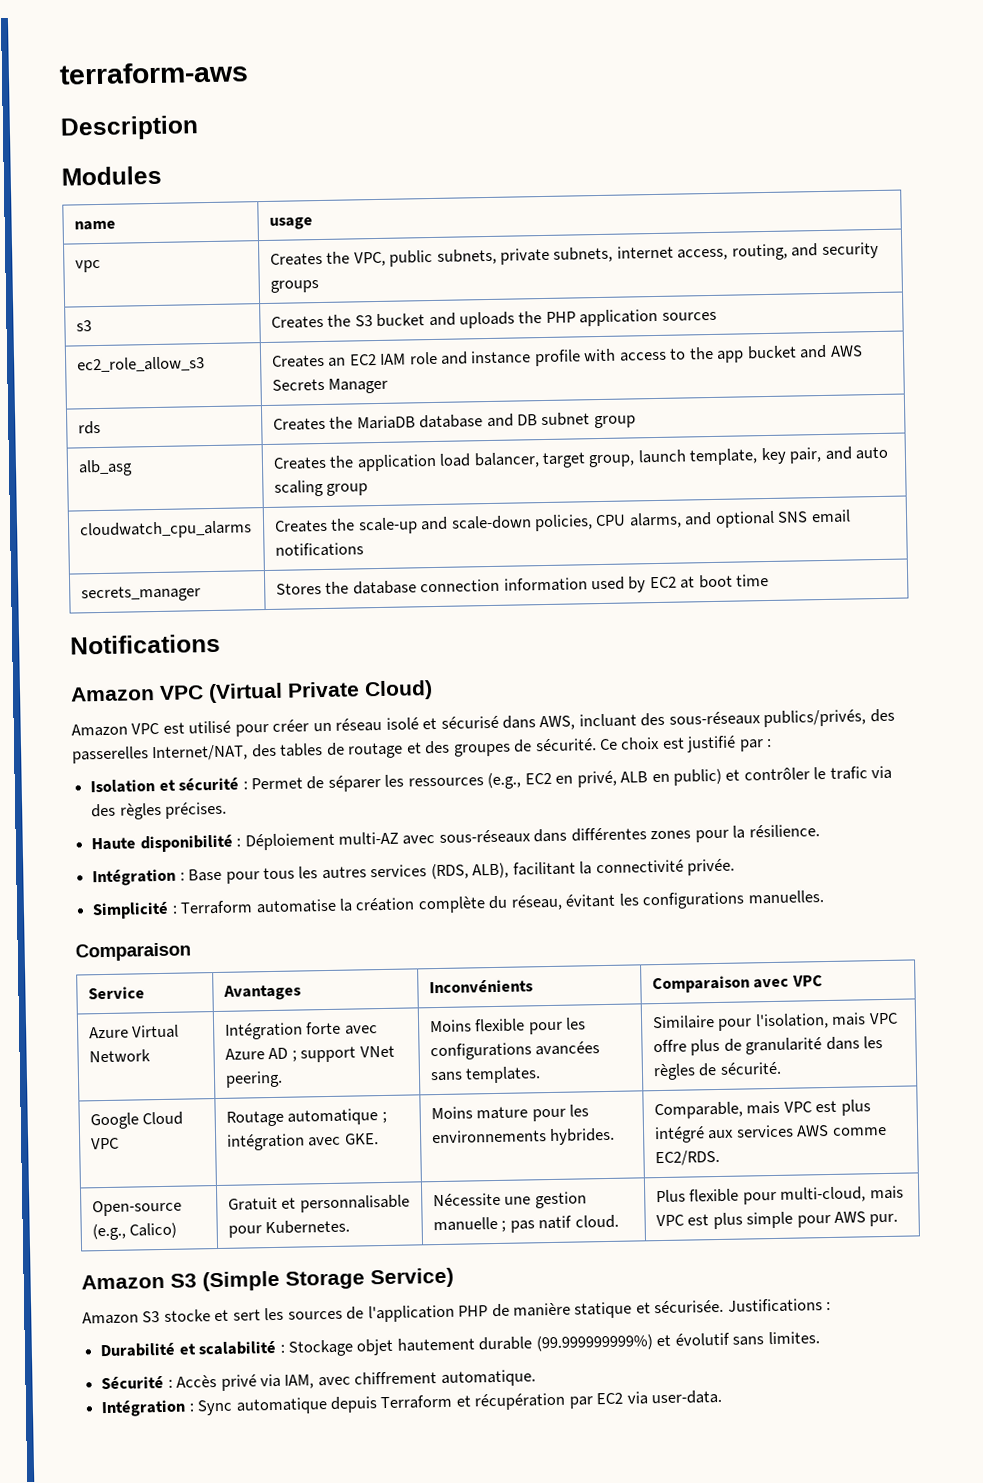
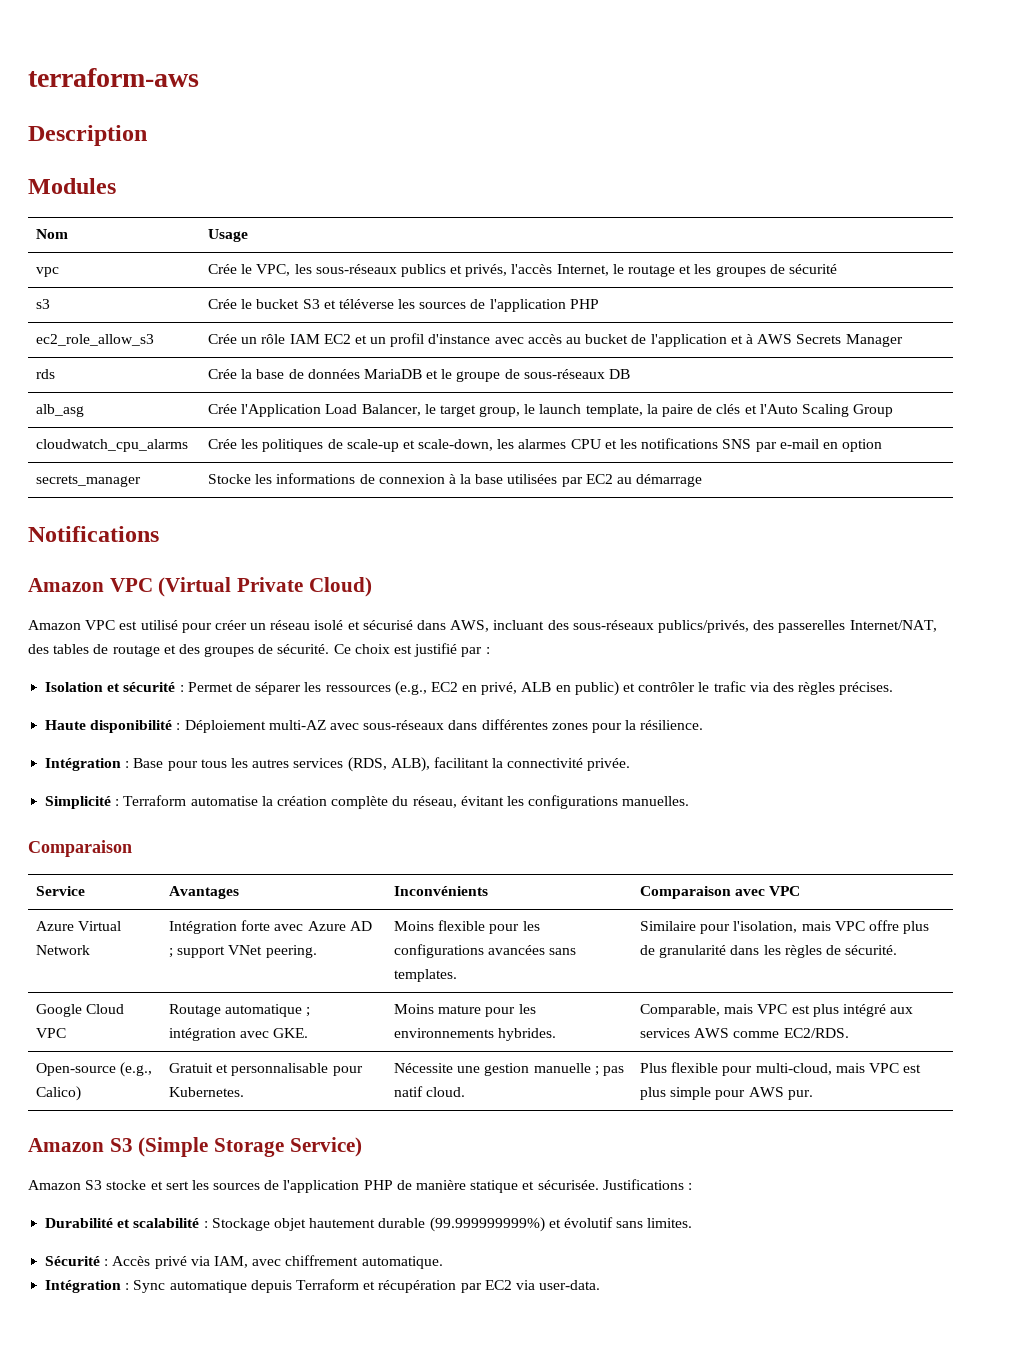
[73,220,116,231] [268,217,313,230] name | usage -> [35,229,68,239] [207,229,248,242] Nom | Usage
[269,241,879,267] [269,280,319,293] [75,320,92,332] [270,308,717,329] Creates the VPC, public subnets, private subnets, internet access, routing, and security groups // s3 | Creates the S3 bucket and uploads the PHP application sources -> [207,264,837,277] [35,299,50,309] [207,299,599,312] Crée le VPC, les sous-réseaux publics et privés, l'accès Internet, le routage et les groupes de sécurité // s3 | Crée le bucket S3 et téléverse les sources de l'application PHP
[271,344,863,368] [271,377,389,394] [77,420,101,435] [272,413,514,431] Creates an EC2 IAM role and instance profile with access to the app bucket and AWS Secrets Manager // rds | Creates the MariaDB database and -> [207,333,903,347] [35,369,55,379] [207,369,605,382] Crée un rôle IAM EC2 et un profil d'instance avec accès au bucket de l'application et à AWS Secrets Manager // rds | Crée la base de données MariaDB et le groupe de sous-réseaux
[541,412,636,429] subnet group -> (631, 374) none
[272,452,540,472] Creates the application load balancer, -> [207,404,436,417] Crée l'Application Load Balancer, le
(636, 461) none -> [524,404,536,414] le
[760,446,889,465] [273,479,369,497] [79,520,252,540] [273,509,851,535] [274,542,364,557] [80,585,201,603] [275,573,770,595] key pair, and auto scaling group // cloudwatch_cpu_alarms | Creates the scale-up and scale-down policies, CPU alarms, and optional SNS email notifications // secrets_manager | Stores the database connection information used by EC2 at boot time -> [646,404,894,417] [35,439,188,452] [207,438,883,452] [35,475,141,487] [207,473,703,487] la paire de clés et l'Auto Scaling Group // cloudwatch_cpu_alarms | Crée les politiques de scale-up et scale-down, les alarmes CPU et les notifications SNS par e-mail en option // secrets_manager | Stocke les informations de connexion à la base utilisées par EC2 au démarrage

